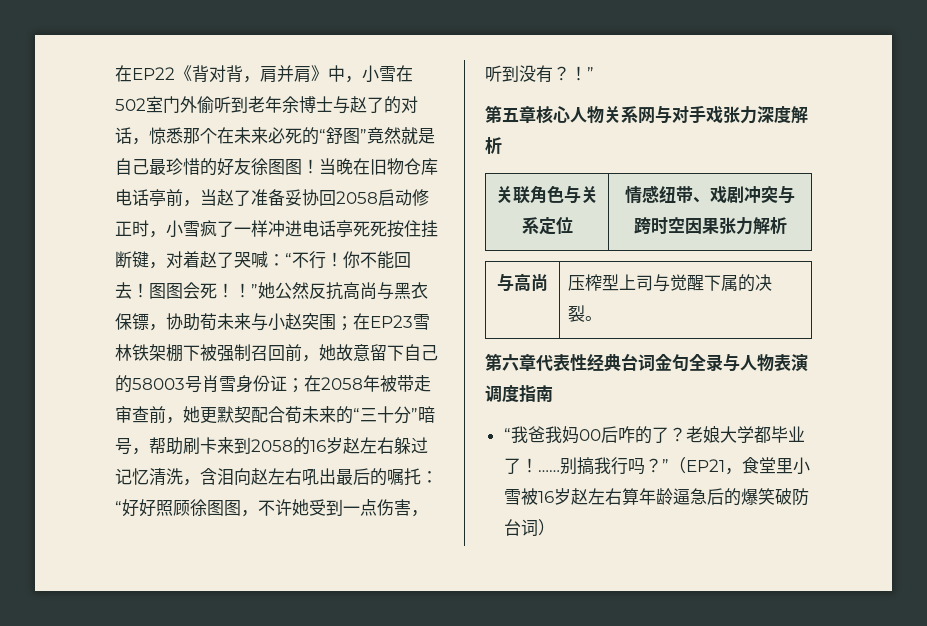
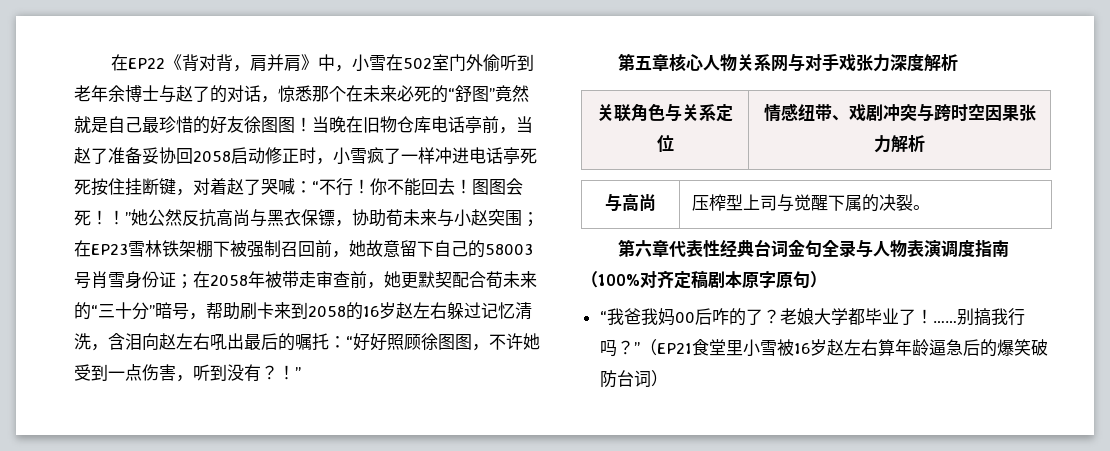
(553, 393) none -> [581,270,827,289] （100%对齐定稿剧本原字原句）
[724,468,742,475] ， -> (692, 348) none

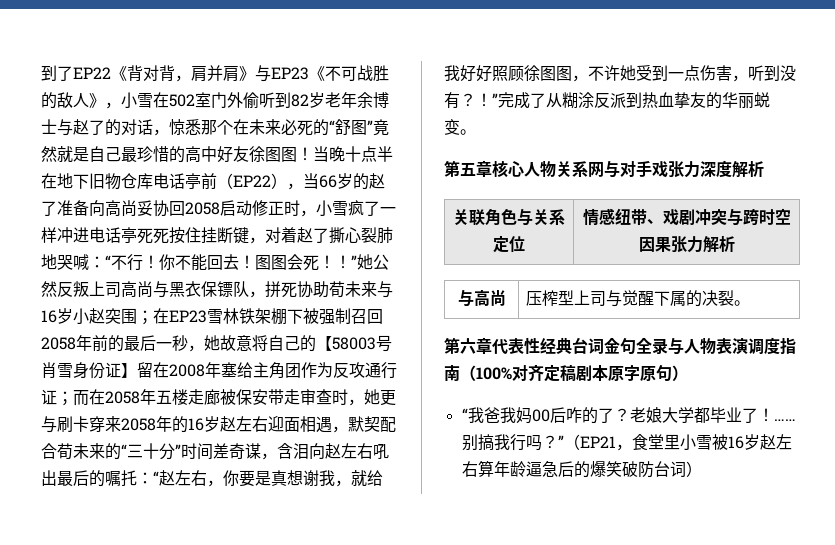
[110,54,128,71] 在 -> [41,65,73,81] 到了
[317,54,335,71] 中 -> [255,65,389,82] [41,92,105,109] 与EP23《不可战胜的敌人》
(534, 62) none -> [291,92,325,108] 82岁
(210, 125) none -> [185,146,217,163] 高中
[346,116,363,133] 在 -> [345,146,393,162] [41,173,89,189] 十点半在地下
[499,116,533,134] ，当 -> [217,173,369,190] （EP22），当66岁的
(142, 155) none -> [89,200,137,217] 向高尚
(261, 187) none -> [329,227,393,244] [41,254,57,270] 撕心裂肺地
[199,209,216,227] 抗 -> [73,281,121,297] 叛上司
[335,220,352,227] ， -> [233,281,297,298] 队，拼死
(454, 218) none -> [41,308,73,324] 16岁
[315,240,533,258] [74,271,418,289] 前，她故意留下自己的58003号肖雪身份证；在2058年被带走审查前，她更 -> [41,335,392,352] [41,362,397,379] [41,389,396,406] [41,416,348,433] 2058年前的最后一秒，她故意将自己的【58003号肖雪身份证】留在2008年塞给主角团作为反攻通行证；而在2058年五楼走廊被保安带走审查时，她更与刷卡穿来2058年的16岁赵左右迎面相遇，
[155,302,532,320] [74,333,91,350] 暗号，帮助刷卡来到2058的16岁赵左右躲过记忆清洗 -> [181,443,261,460] 时间差奇谋
(353, 342) none -> [159,470,383,487] [444,65,460,81] 赵左右，你要是真想谢我，就给我
(301, 373) none -> [498,92,770,109] [444,119,476,135] 完成了从糊涂反派到热血挚友的华丽蜕变。
(692, 348) none -> [615,444,632,451] ，

